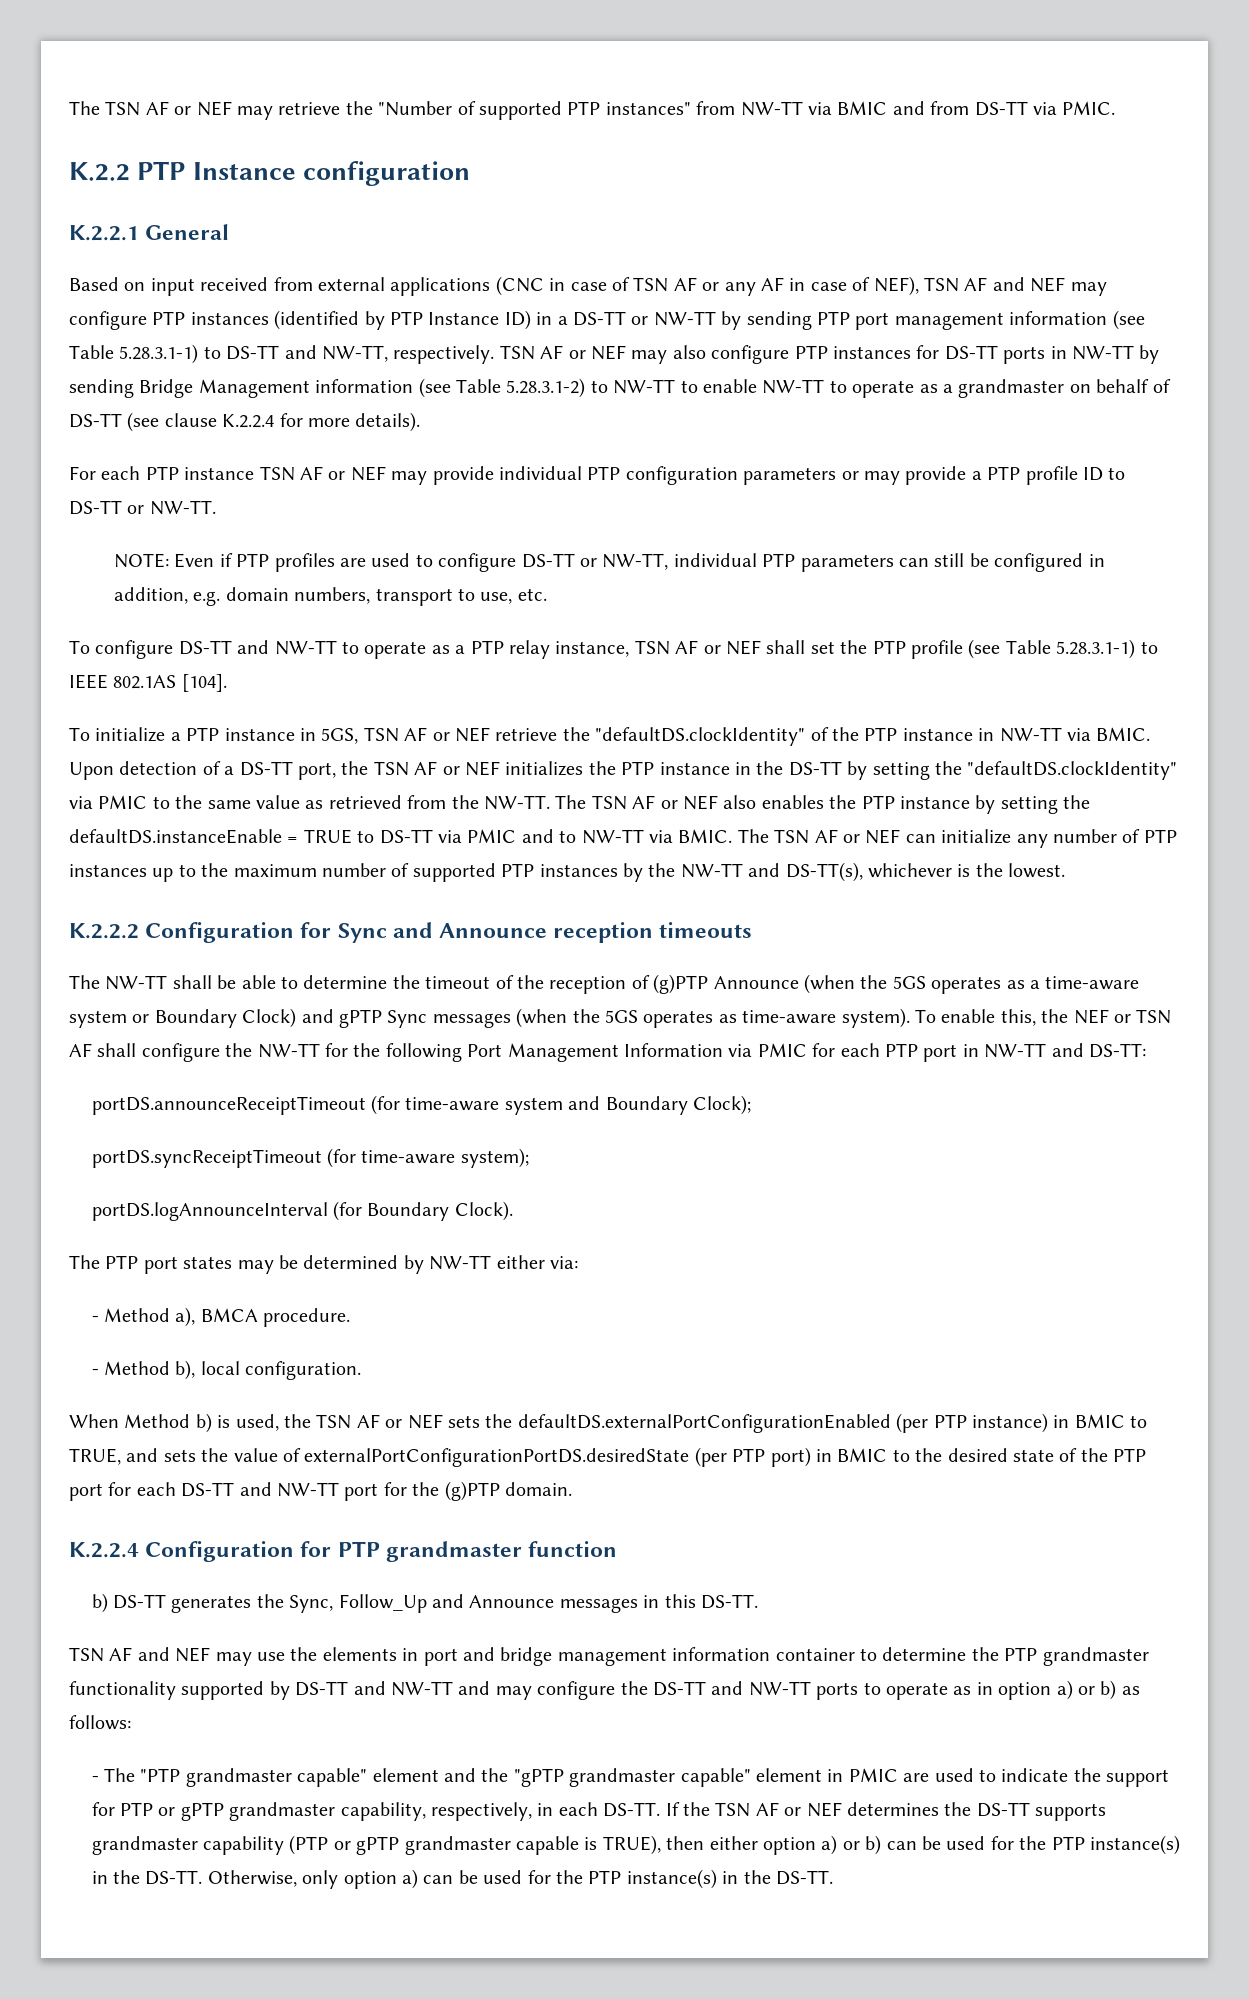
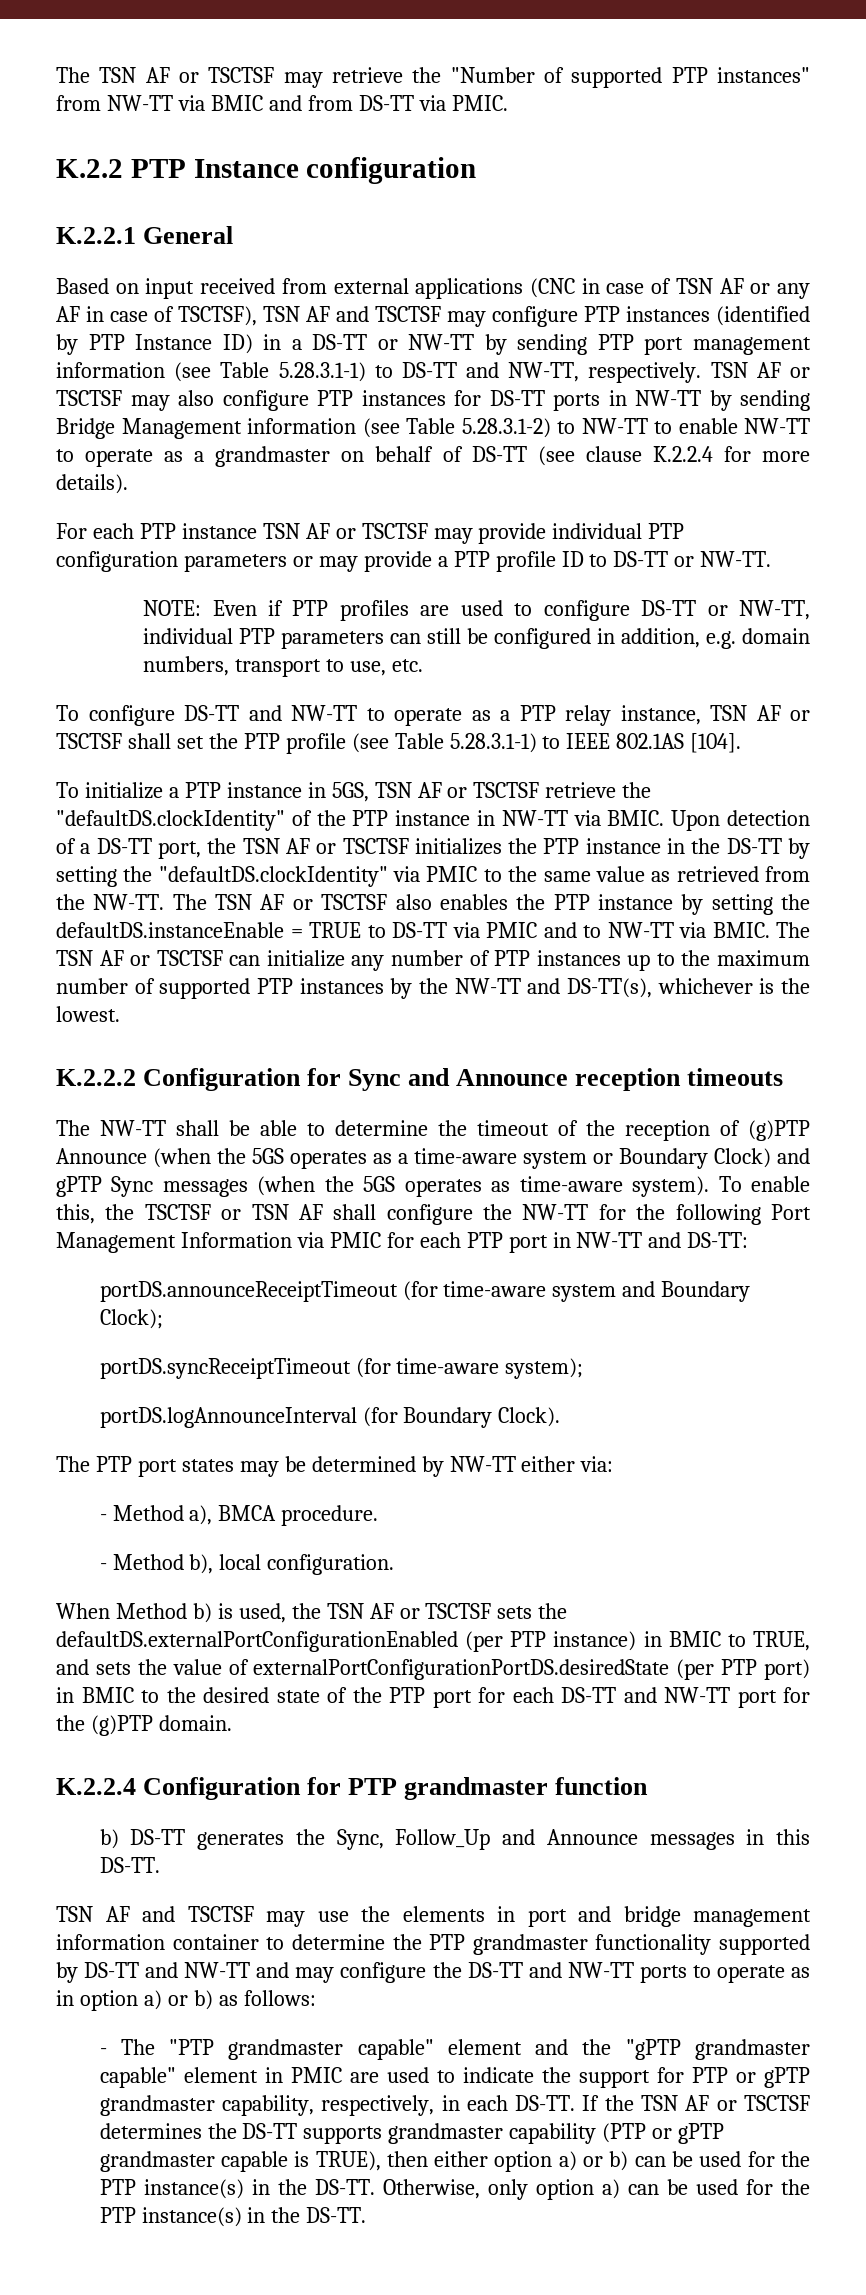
[69,101,232,116] The TSN AF or NEF -> [56,67,275,83] The TSN AF or TSCTSF
[873,276,1066,296] NEF), TSN AF and NEF -> [178,306,441,326] TSCTSF), TSN AF and TSCTSF
[590,345,626,360] NEF -> [56,390,122,406] TSCTSF
[350,466,386,481] NEF -> [361,523,428,539] TSCTSF
[725,640,761,655] NEF -> [56,733,122,749] TSCTSF
[454,727,490,742] NEF -> [473,782,540,798] TSCTSF
[464,761,500,776] NEF -> [342,838,409,854] TSCTSF
[682,795,718,810] NEF -> [321,894,388,910] TSCTSF
[865,829,901,844] NEF -> [156,950,223,966] TSCTSF
[1073,1009,1109,1024] NEF -> [144,1204,211,1220] TSCTSF
[407,1414,443,1429] NEF -> [425,1603,492,1619] TSCTSF
[175,1647,211,1662] NEF -> [187,1906,254,1922] TSCTSF
[806,1802,842,1817] NEF -> [743,2095,810,2111] TSCTSF

